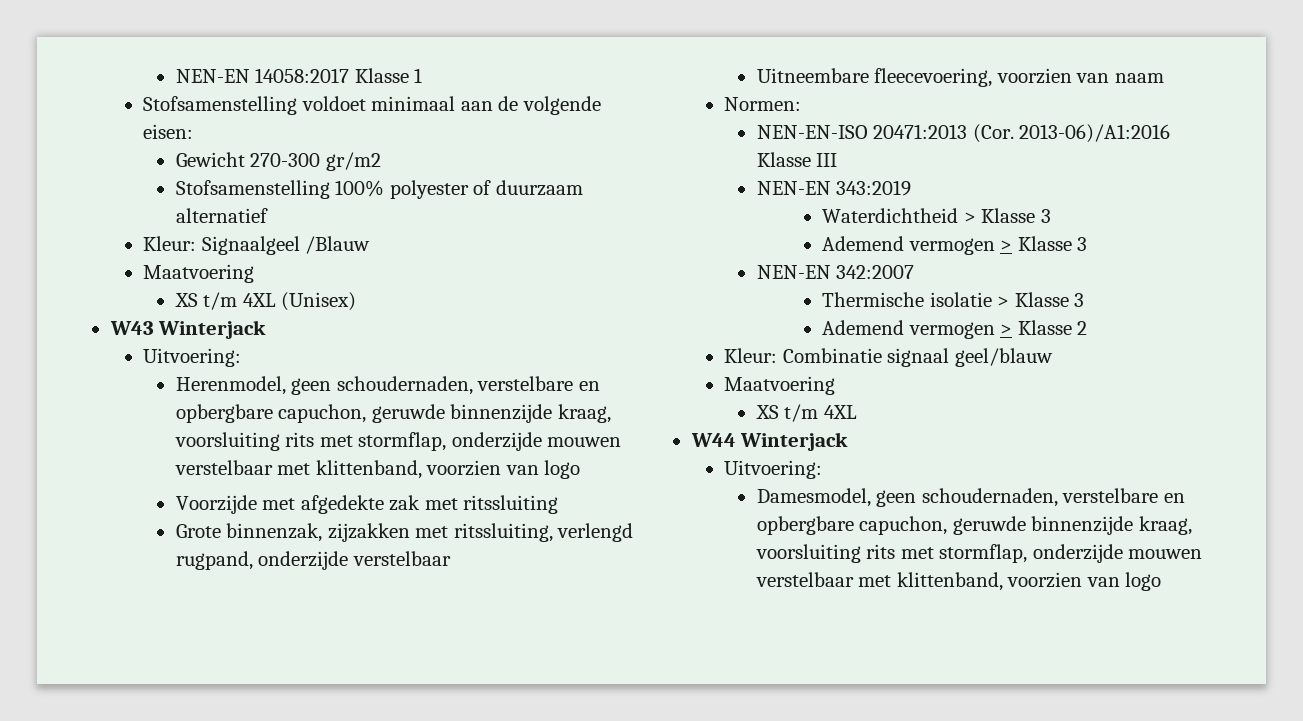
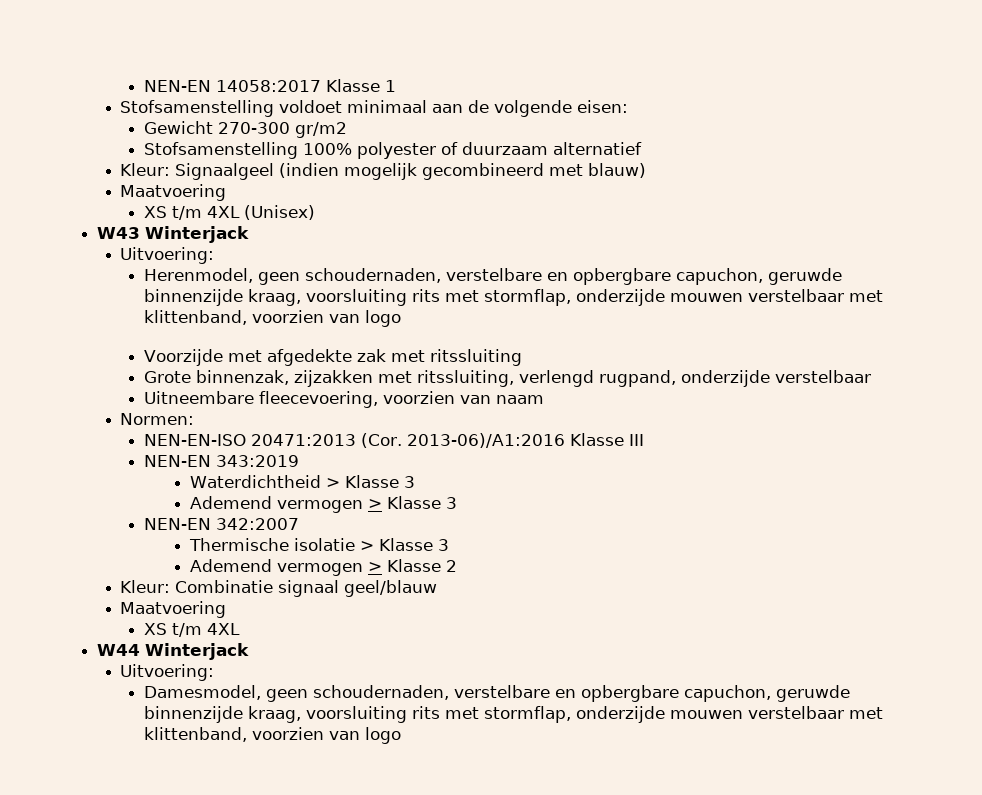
[305,236,371,254] /Blauw -> [279,163,647,180] (indien mogelijk gecombineerd met blauw)

